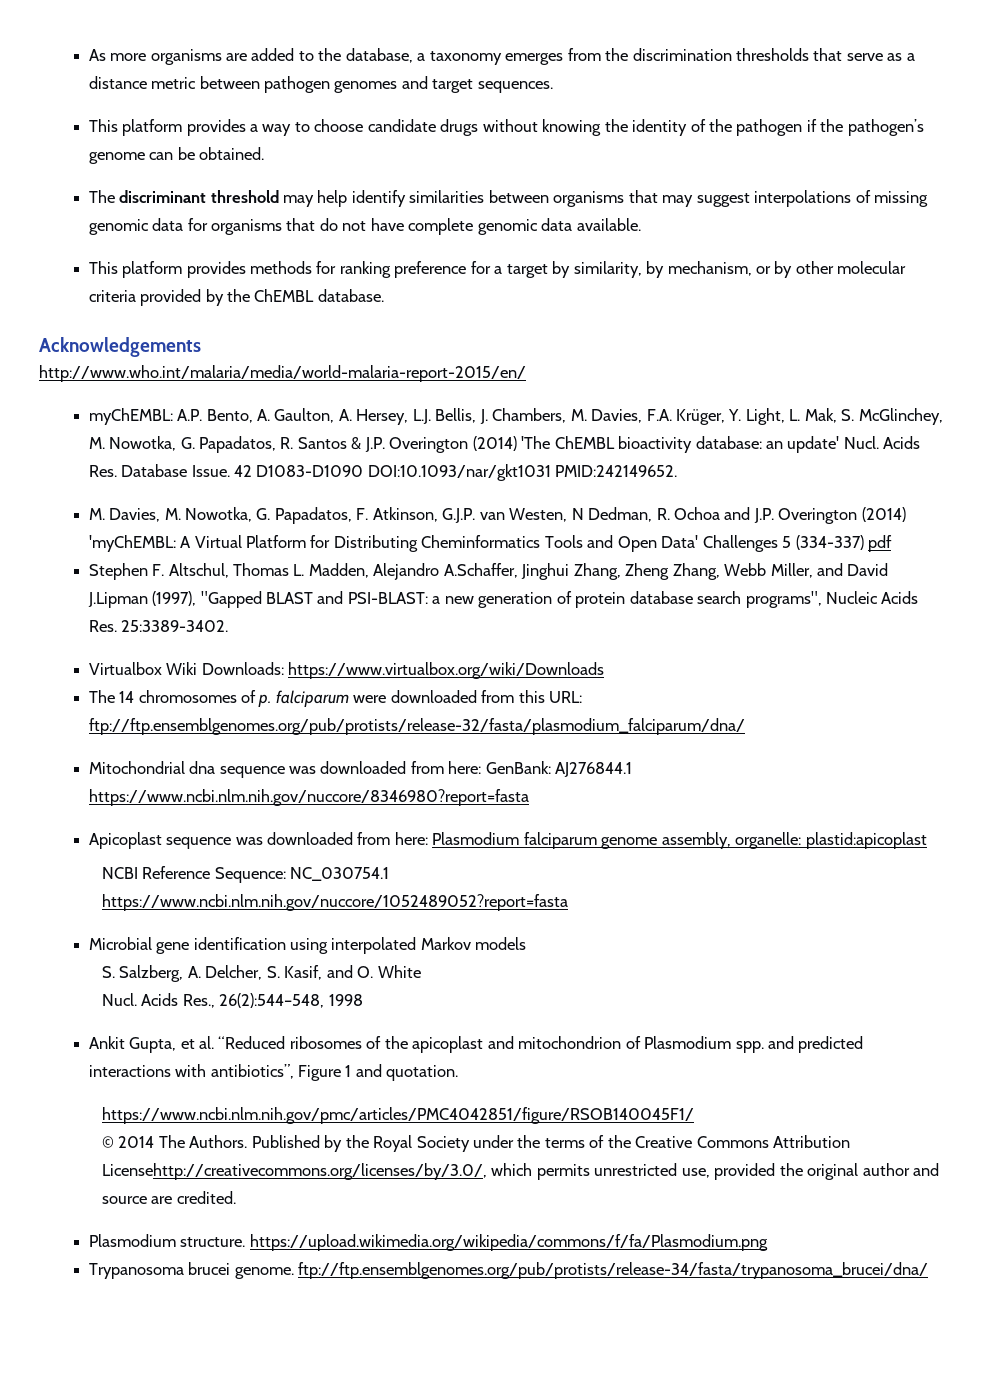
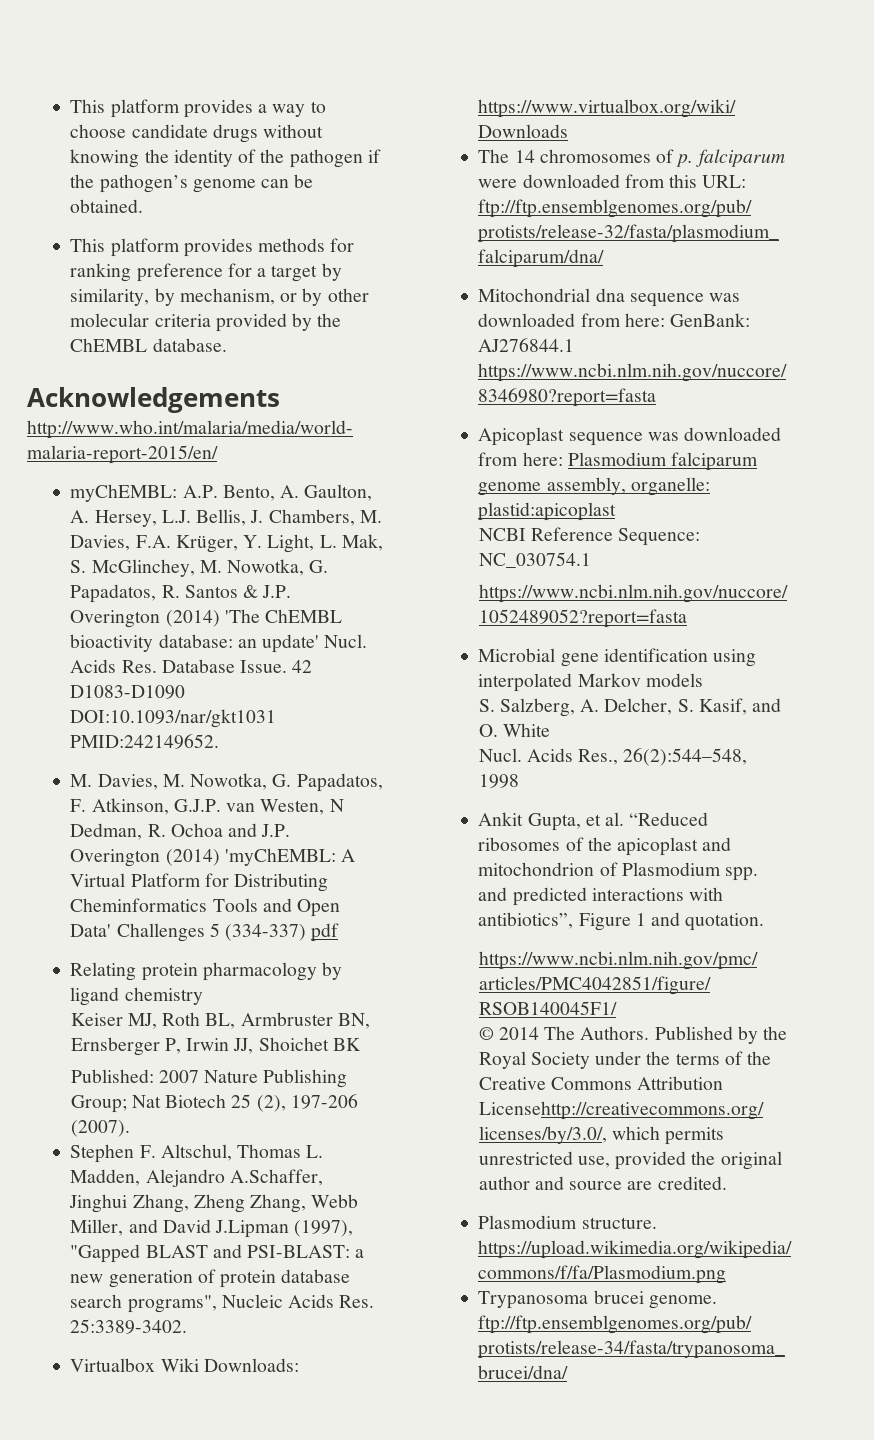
[88,48,915,65] [88,76,553,93] As more organisms are added to the database, a taxonomy emerges from the discrimination thresholds that serve as a distance metric between pathogen genomes and target sequences. // -> (70, 106) none
[88,190,928,207] [88,218,641,235] // The discriminant threshold may help identify similarities between organisms that may suggest interpolations of missing genomic data for organisms that do not have complete genomic data available. -> (144, 206) none
(892, 543) none -> [70,962,343,981] [70,987,203,1006] [70,1012,370,1029] [70,1037,361,1056] [70,1069,348,1088] [70,1094,358,1113] [70,1120,130,1137] // Relating protein pharmacology by ligand chemistry // Keiser MJ, Roth BL, Armbruster BN, Ernsberger P, Irwin JJ, Shoichet BK // Published: 2007 Nature Publishing Group; Nat Biotech 25 (2), 197-206 (2007).

